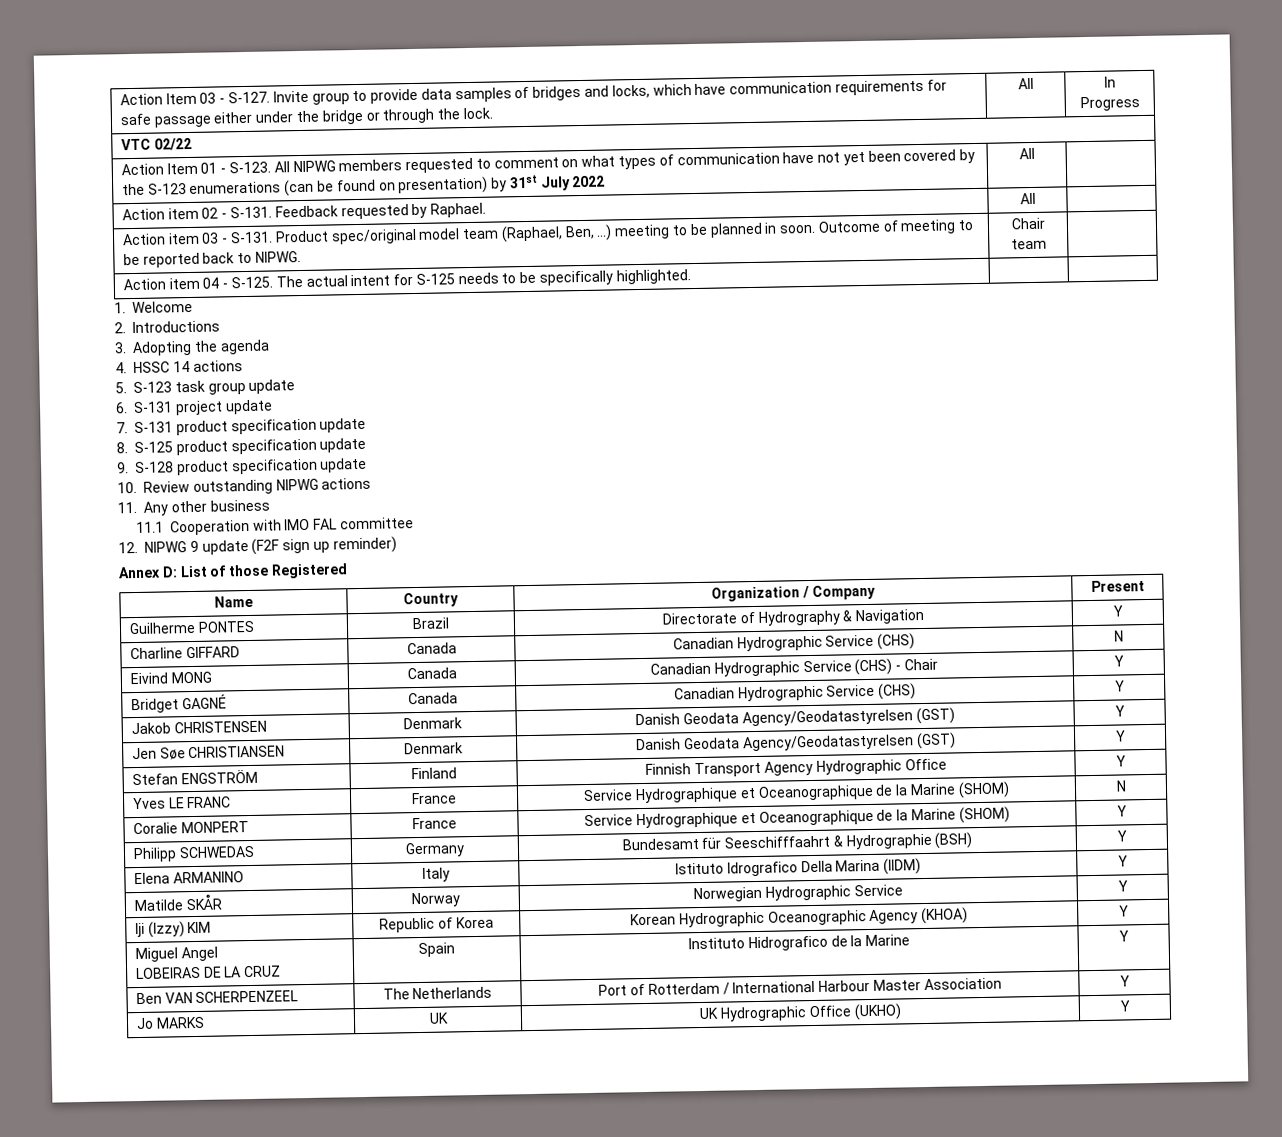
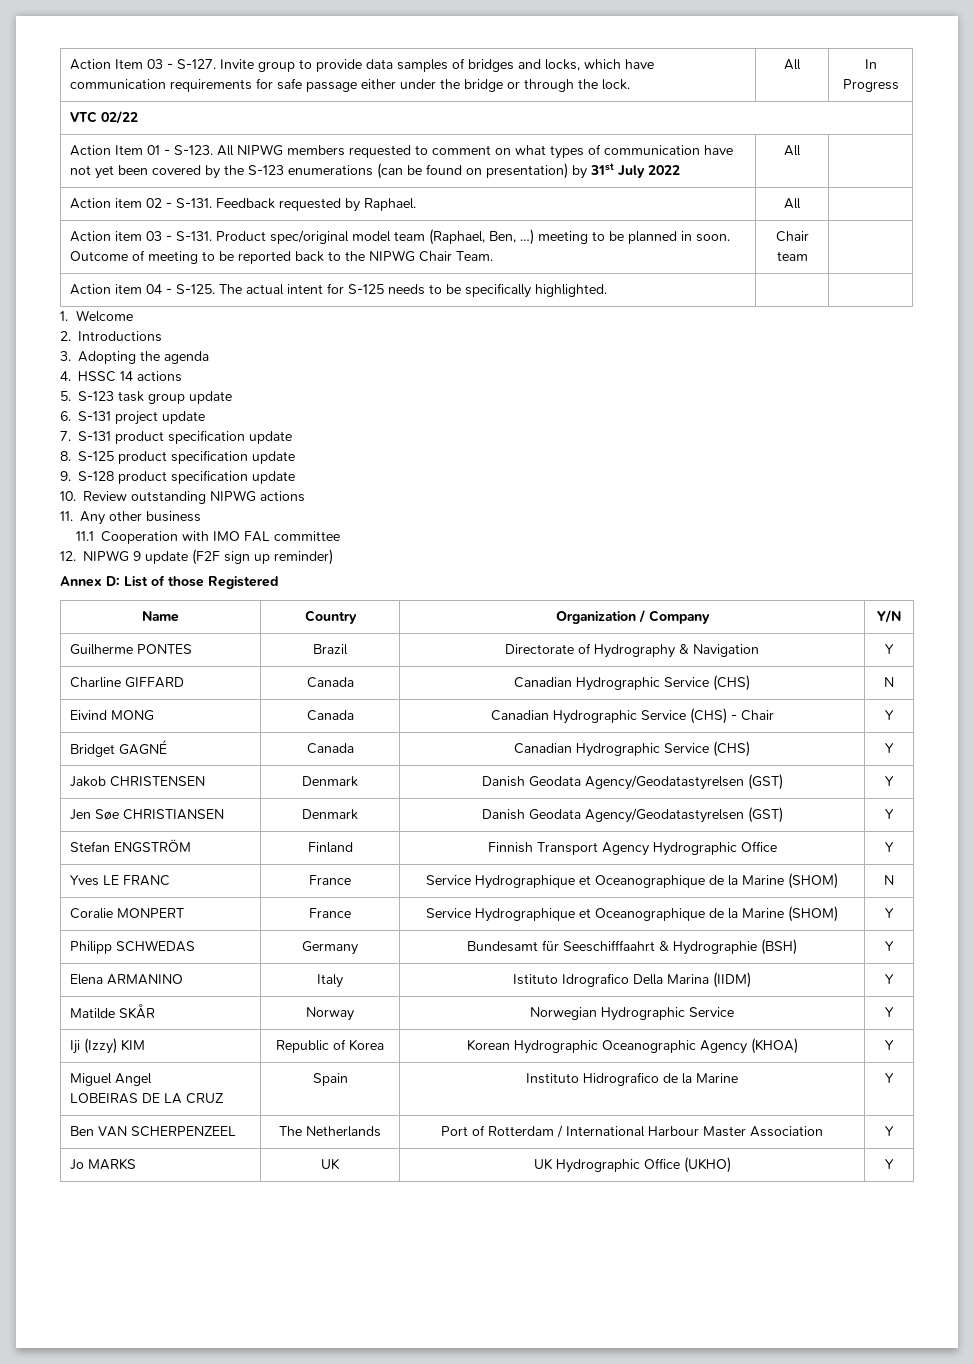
[254,251,301,263] NIPWG. -> [345,250,494,262] the NIPWG Chair Team.
[1090,580,1145,593] Present -> [877,610,901,623] Y/N

